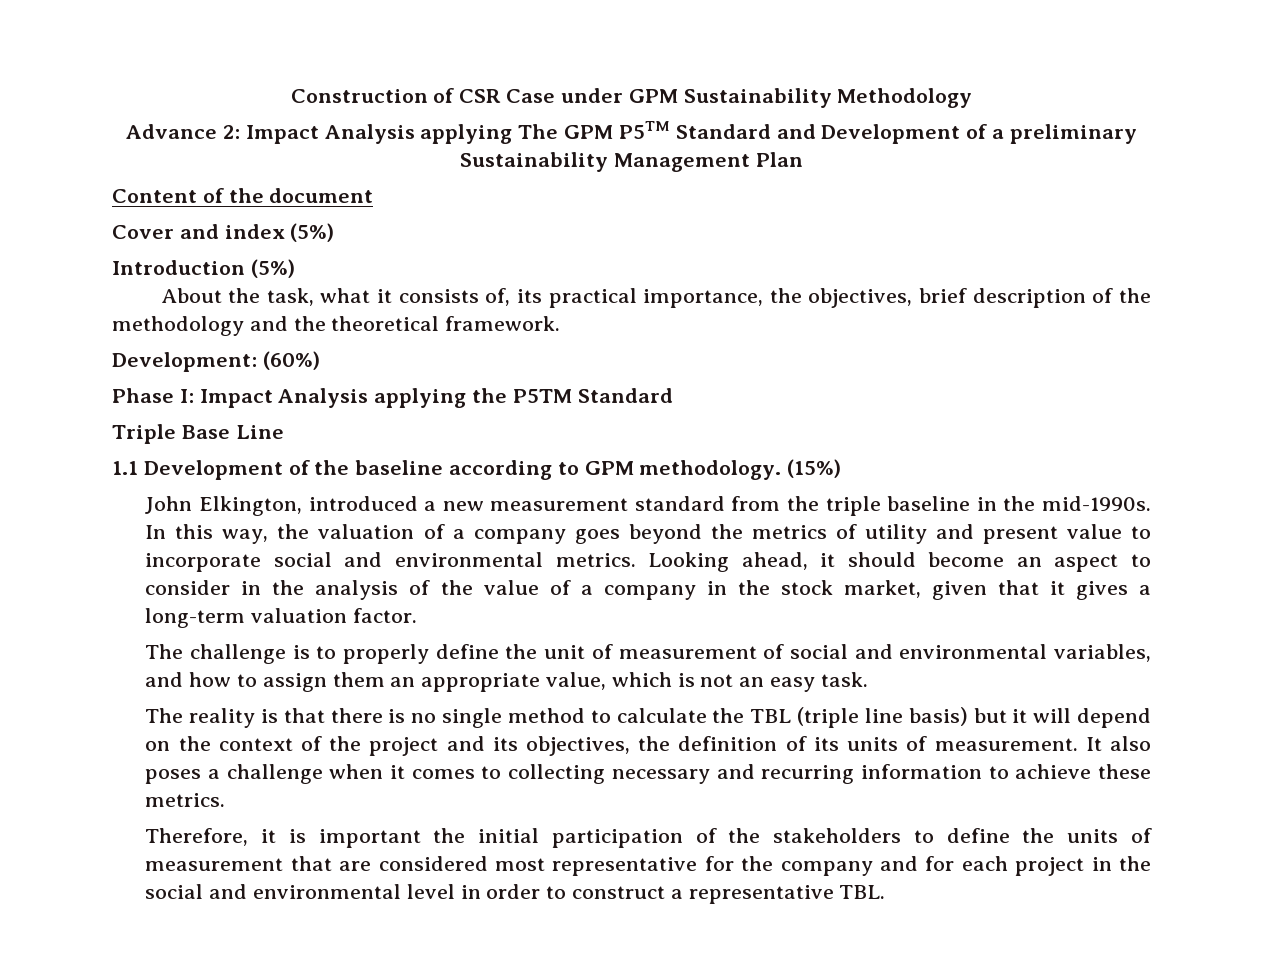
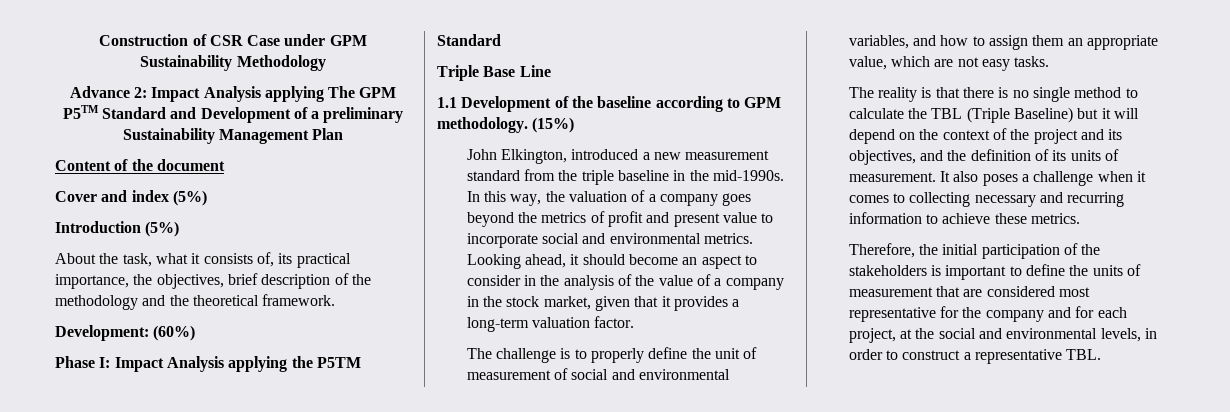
[864,524,927,544] utility -> [607,211,643,227] profit
[1075,581,1128,600] gives -> [673,296,728,311] provides
[677,672,868,692] is not an easy task. -> [934,56,1050,71] are not easy tasks.
[797,707,968,728] (triple line basis) -> [966,107,1073,123] (Triple Baseline)
(631, 746) none -> [920,150,944,161] and
[261,829,421,848] it is important -> (915, 250) none
(902, 835) none -> [931,265,1007,280] is important
[1015,857,1112,876] project in -> [848,328,913,343] project, at
[406,884,455,899] level -> [1100,328,1141,342] levels,

